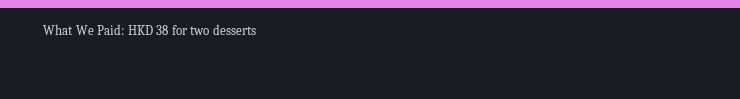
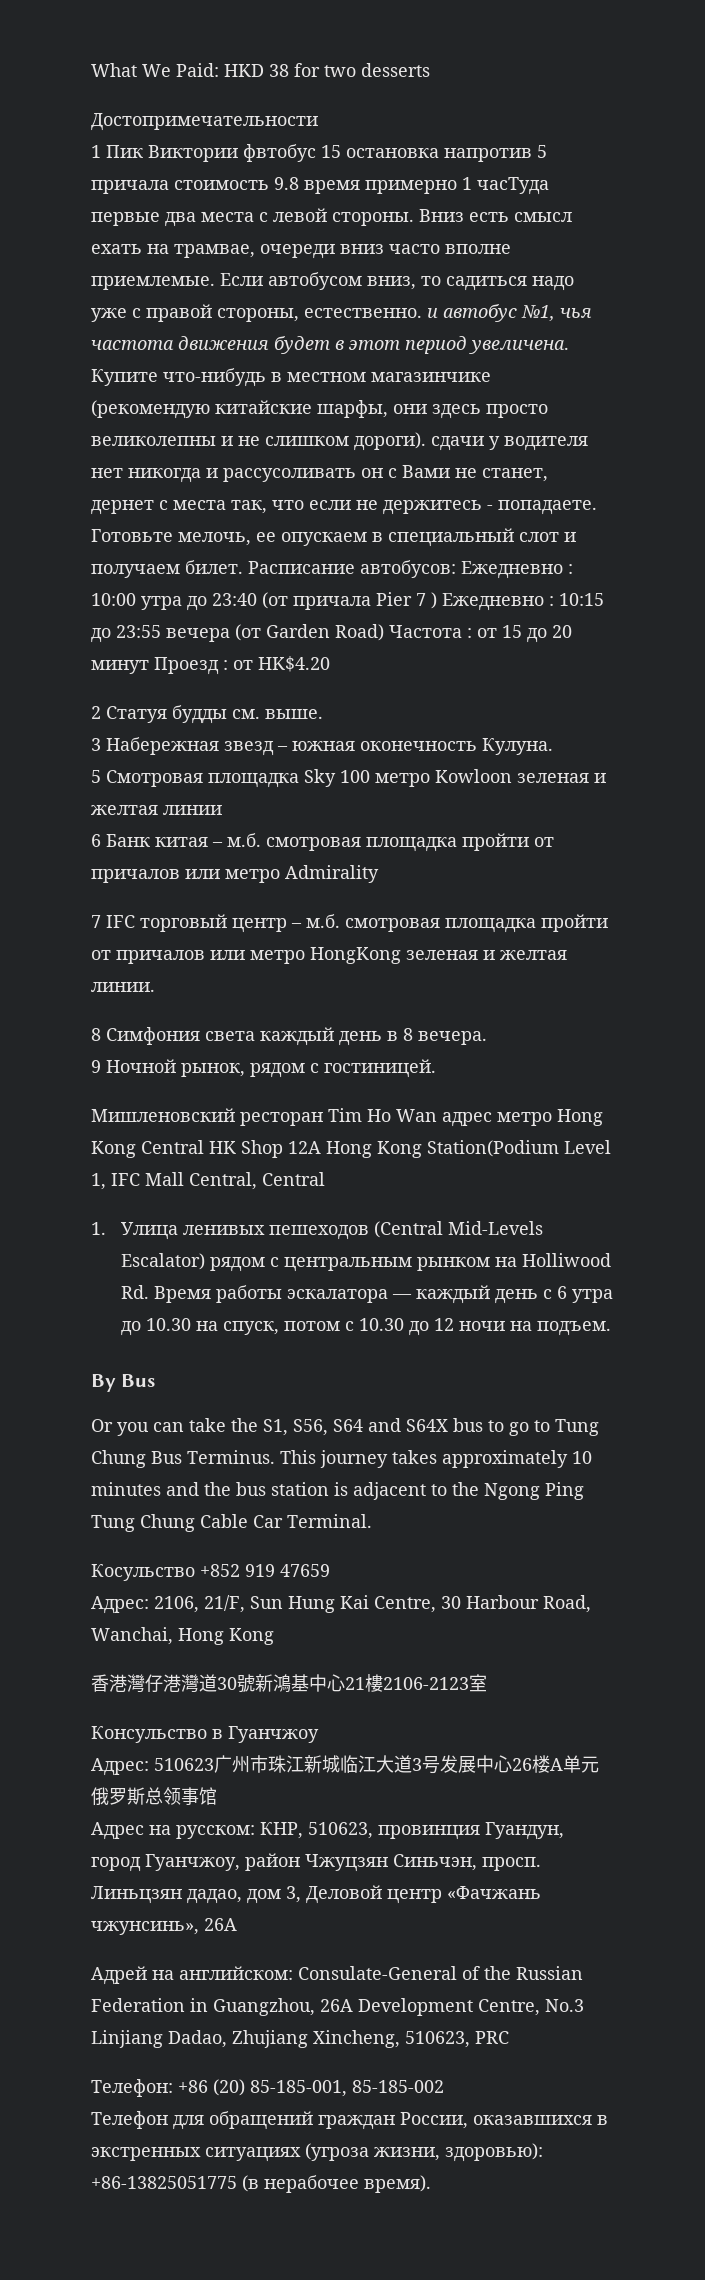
(256, 29) none -> [91,113,318,131] [91,144,547,162] [91,177,549,195] [91,208,572,227] [91,244,511,259] [91,272,574,291] [91,304,592,322] [91,336,569,354] [91,368,491,387] [91,400,548,419] [91,432,588,451] [91,465,548,483] [91,500,597,515] [91,528,576,547] [91,560,573,579] [91,592,604,611] [91,624,572,643] [91,656,330,675] [91,705,323,724] [91,737,553,756] [91,769,606,788] [91,805,222,815] [91,833,554,852] [91,865,379,883] [91,914,608,933] [91,947,567,964] [91,982,155,992] [91,1027,487,1046] [91,1059,436,1078] [91,1108,603,1127] [91,1140,611,1158] [91,1172,325,1190] [91,1221,543,1240] [120,1253,611,1272] [120,1285,613,1304] [120,1318,611,1336] [91,1374,156,1392] [91,1418,599,1436] [91,1450,592,1468] [91,1482,584,1500] [91,1514,372,1532] [91,1564,330,1581] [91,1595,591,1614] [91,1627,274,1645] [91,1674,487,1693] [91,1726,319,1743] [91,1755,599,1776] [91,1787,217,1806] [91,1822,564,1840] [91,1853,541,1872] [91,1885,541,1904] [91,1918,237,1935] [91,1966,583,1985] [91,1998,584,2016] [91,2030,509,2048] [91,2079,444,2097] [91,2111,608,2130] [91,2143,543,2162] [91,2175,431,2193] // Достопримечательности // 1 Пик Виктории фвтобус 15 остановка напротив 5 причала стоимость 9.8 время примерно 1 часТуда первые два места с левой стороны. Вниз есть смысл ехать на трамвае, очереди вниз часто вполне приемлемые. Если автобусом вниз, то садиться надо уже с правой стороны, естественно. и автобус №1, чья частота движения будет в этот период увеличена. Купите что-нибудь в местном магазинчике (рекомендую китайские шарфы, они здесь просто великолепны и не слишком дороги). сдачи у водителя нет никогда и рассусоливать он с Вами не станет, дернет с места так, что если не держитесь - попадаете. Готовьте мелочь, ее опускаем в специальный слот и получаем билет. Расписание автобусов: Ежедневно : 10:00 утра до 23:40 (от причала Pier 7 ) Ежедневно : 10:15 до 23:55 вечера (от Garden Road) Частота : от 15 до 20 минут Проезд : от HK$4.20 // 2 Статуя будды см. выше. // 3 Набережная звезд – южная оконечность Кулуна. // 5 Смотровая площадка Sky 100 метро Kowloon зеленая и желтая линии // 6 Банк китая – м.б. cмотровая площадка пройти от причалов или метро Admirality // 7 IFC торговый центр – м.б. cмотровая площадка пройти от причалов или метро HongKong зеленая и желтая линии. // 8 Симфония света каждый день в 8 вечера. // 9 Ночной рынок, рядом с гостиницей. // Мишленовский ресторан Tim Ho Wan адрес метро Hong Kong Central HK Shop 12A Hong Kong Station(Podium Level 1, IFC Mall Central, Central // 1. Улица ленивых пешеходов (Central Mid-Levels Escalator) рядом с центральным рынком на Holliwood Rd. Время работы эскалатора — каждый день с 6 утра до 10.30 на спуск, потом с 10.30 до 12 ночи на подъем. // By Bus // Or you can take the S1, S56, S64 and S64X bus to go to Tung Chung Bus Terminus. This journey takes approximately 10 minutes and the bus station is adjacent to the Ngong Ping Tung Chung Cable Car Terminal. // Косульство +852 919 47659 // Адрес: 2106, 21/F, Sun Hung Kai Centre, 30 Harbour Road, Wanchai, Hong Kong // 香港灣仔港灣道30號新鴻基中心21樓2106-2123室 // Консульство в Гуанчжоу // Адрес: 510623广州市珠江新城临江大道3号发展中心26楼A单元俄罗斯总领事馆 // Адрес на русском: КНР, 510623, провинция Гуандун, город Гуанчжоу, район Чжуцзян Синьчэн, просп. Линьцзян дадао, дом 3, Деловой центр «Фачжань чжунсинь», 26А // Адрей на английском: Consulate-General of the Russian Federation in Guangzhou, 26A Development Centre, No.3 Linjiang Dadao, Zhujiang Xincheng, 510623, PRC // Телефон: +86 (20) 85-185-001, 85-185-002 // Телефон для обращений граждан России, оказавшихся в экстренных ситуациях (угроза жизни, здоровью): +86-13825051775 (в нерабочее время).

